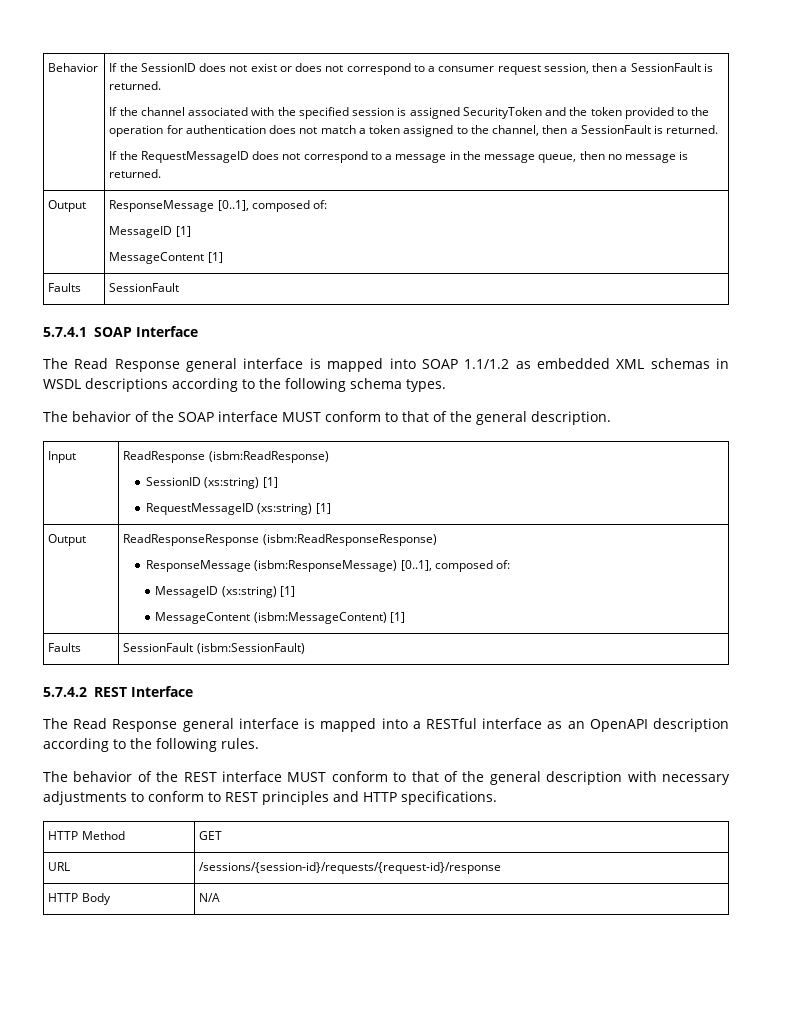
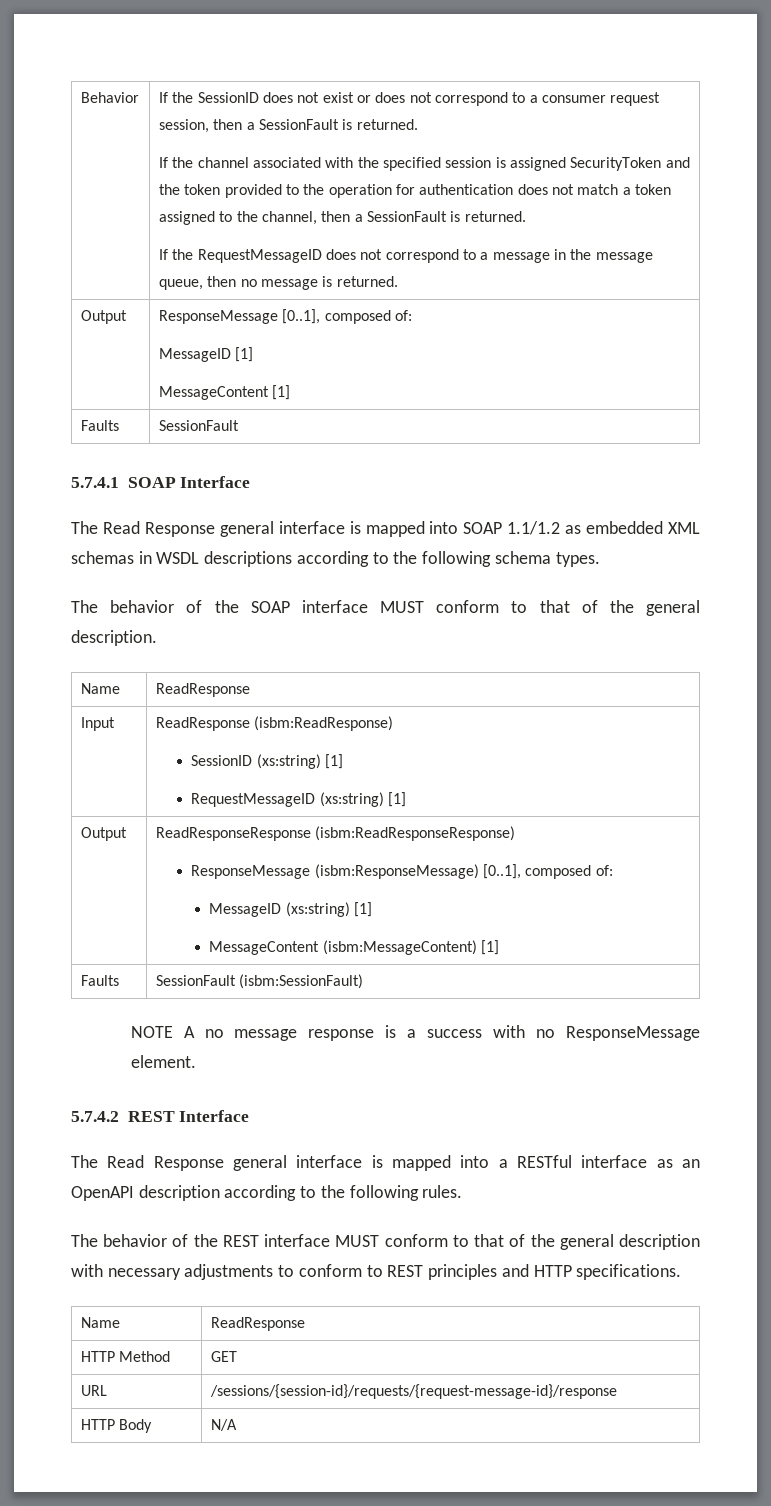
(611, 418) none -> [80,683,120,694] [155,683,250,697] // Name | ReadResponse
(305, 648) none -> [130,1025,701,1041] [130,1055,196,1068] // NOTE A no message response is a success with no ResponseMessage element.
(497, 798) none -> [80,1317,120,1328] [210,1317,305,1331] // Name | ReadResponse
[199,862,502,874] /sessions/{session-id}/requests/{request-id}/response -> [209,1384,617,1399] /sessions/{session-id}/requests/{request-message-id}/response

